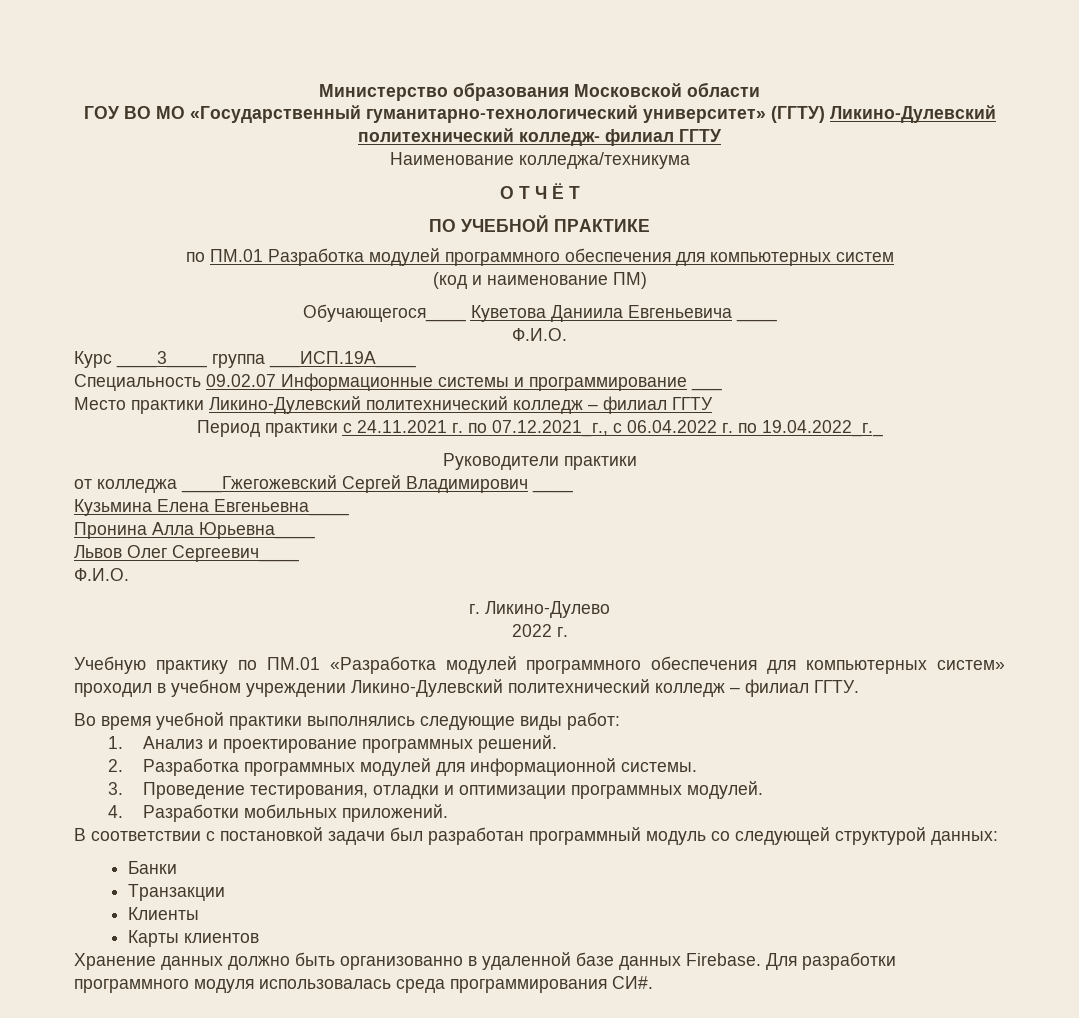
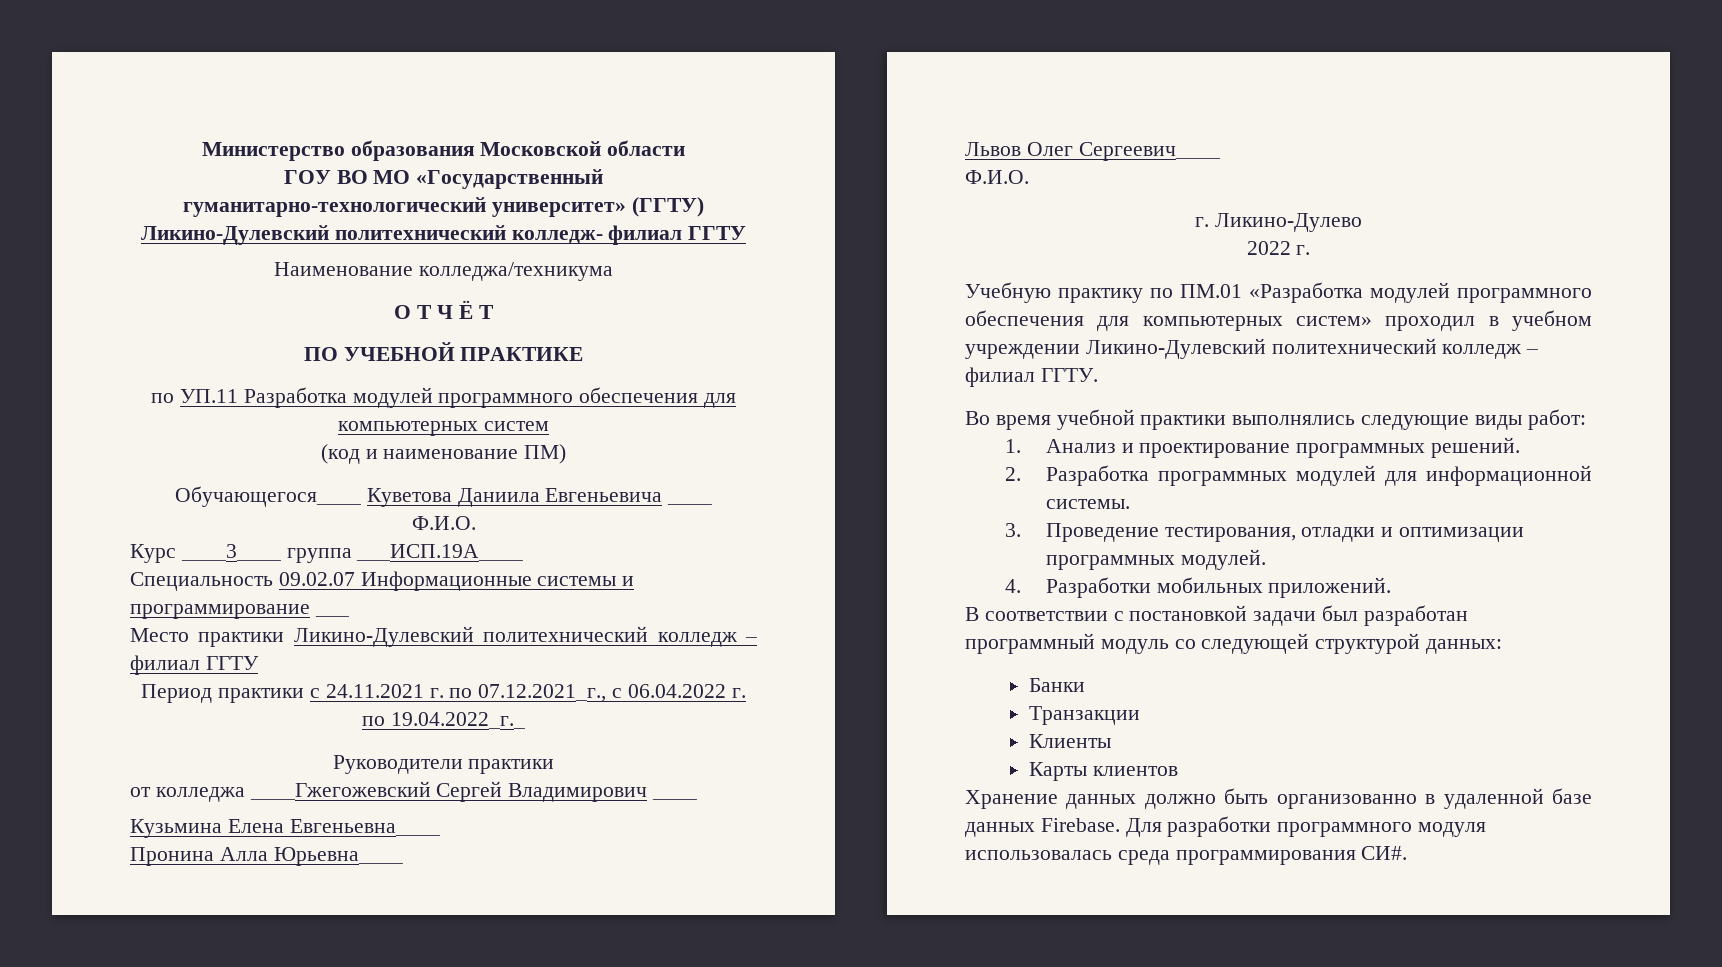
[209,249,263,262] ПМ.01 -> [179,389,238,403] УП.11

